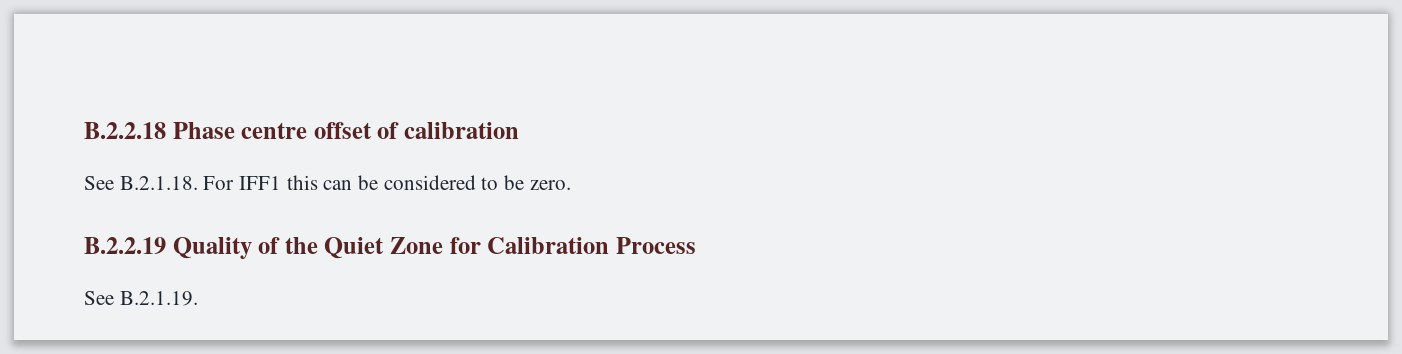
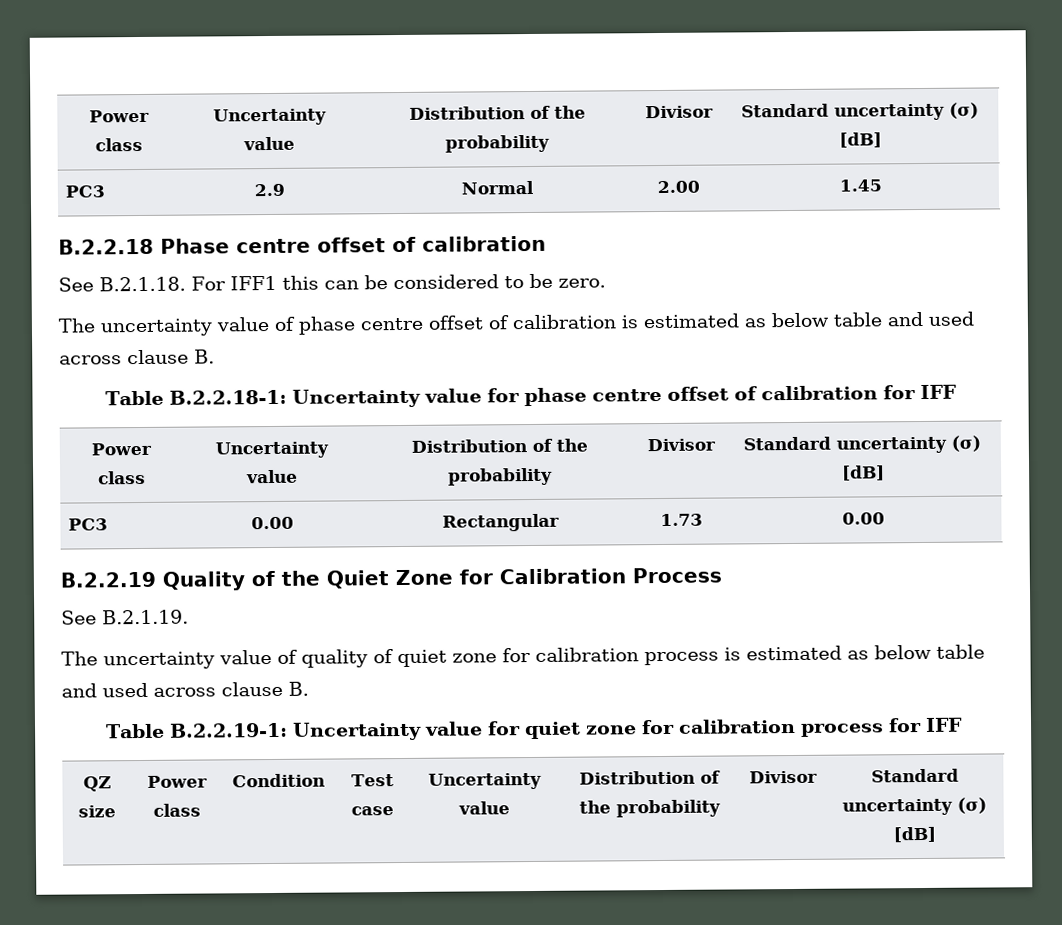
(84, 130) none -> [89,109,150,123] [95,137,143,152] [212,108,327,126] [242,136,295,151] [408,105,586,120] [445,134,550,153] [644,105,714,119] [741,102,979,121] [838,132,882,148] [65,185,106,198] [253,183,285,197] [461,180,534,195] [657,180,700,194] [838,179,882,192] Power class | Uncertainty value | Distribution of the probability | Divisor | Standard uncertainty (σ) [dB] // PC3 | 2.9 | Normal | 2.00 | 1.45 //
(571, 185) none -> [58,311,974,337] [59,349,215,365] [105,384,957,408] [91,442,152,456] [98,470,146,485] [214,441,329,459] [245,469,298,484] [410,438,588,453] [448,467,553,486] [646,438,716,452] [743,435,981,454] [841,465,885,481] [68,518,109,531] [250,516,294,530] [441,513,560,532] [660,513,703,527] [841,512,885,525] // The uncertainty value of phase centre offset of calibration is estimated as below table and used across clause B. // Table B.2.2.18-1: Uncertainty value for phase centre offset of calibration for IFF // Power class | Uncertainty value | Distribution of the probability | Divisor | Standard uncertainty (σ) [dB] // PC3 | 0.00 | Rectangular | 1.73 | 0.00
(198, 298) none -> [61,644,985,670] [61,681,309,698] [104,717,963,741] [83,776,111,792] [78,805,116,818] [147,775,208,788] [153,803,201,817] [231,773,325,788] [350,774,394,787] [350,806,394,816] [428,772,542,790] [458,801,510,815] [579,770,721,785] [578,799,721,818] [748,770,818,784] [870,768,959,783] [842,797,987,816] [893,826,936,843] // The uncertainty value of quality of quiet zone for calibration process is estimated as below table and used across clause B. // Table B.2.2.19-1: Uncertainty value for quiet zone for calibration process for IFF // QZ size | Power class | Condition | Test case | Uncertainty value | Distribution of the probability | Divisor | Standard uncertainty (σ) [dB]

